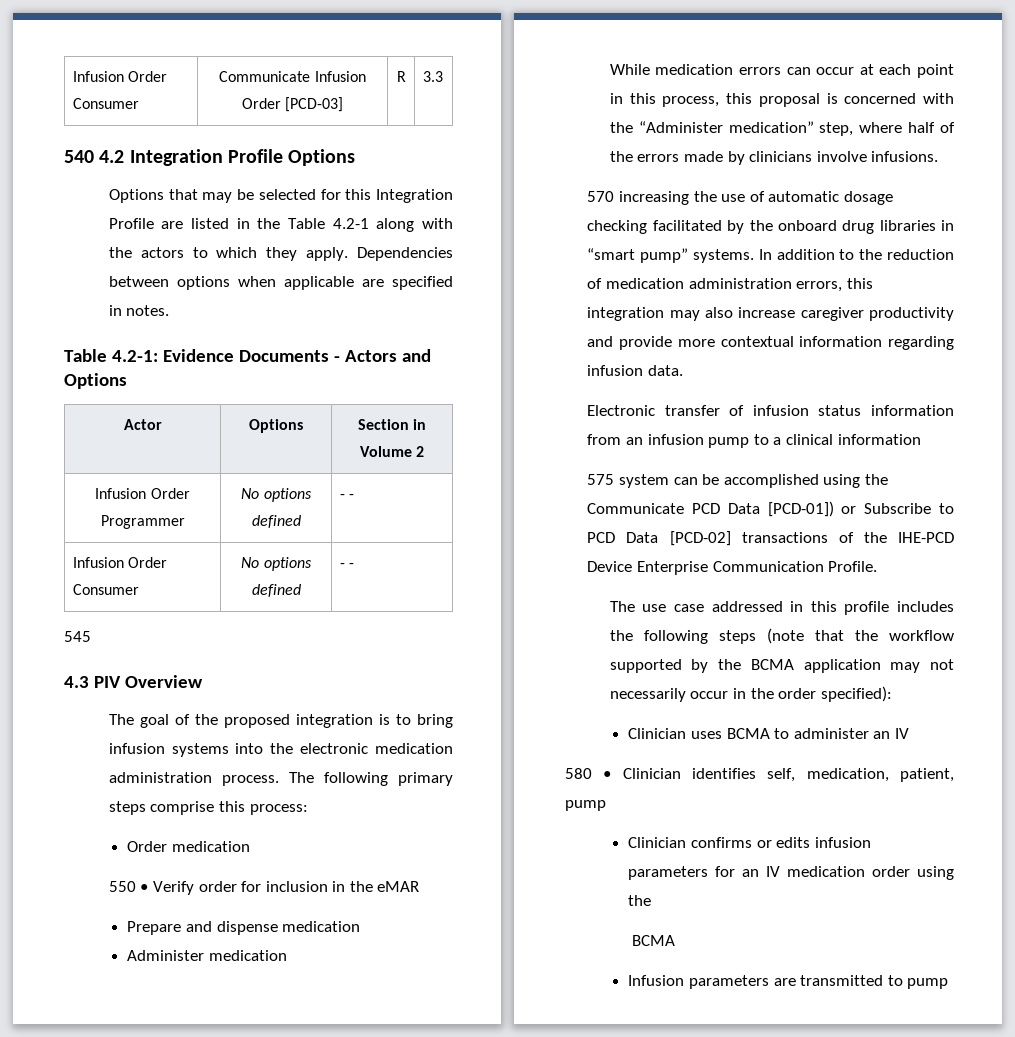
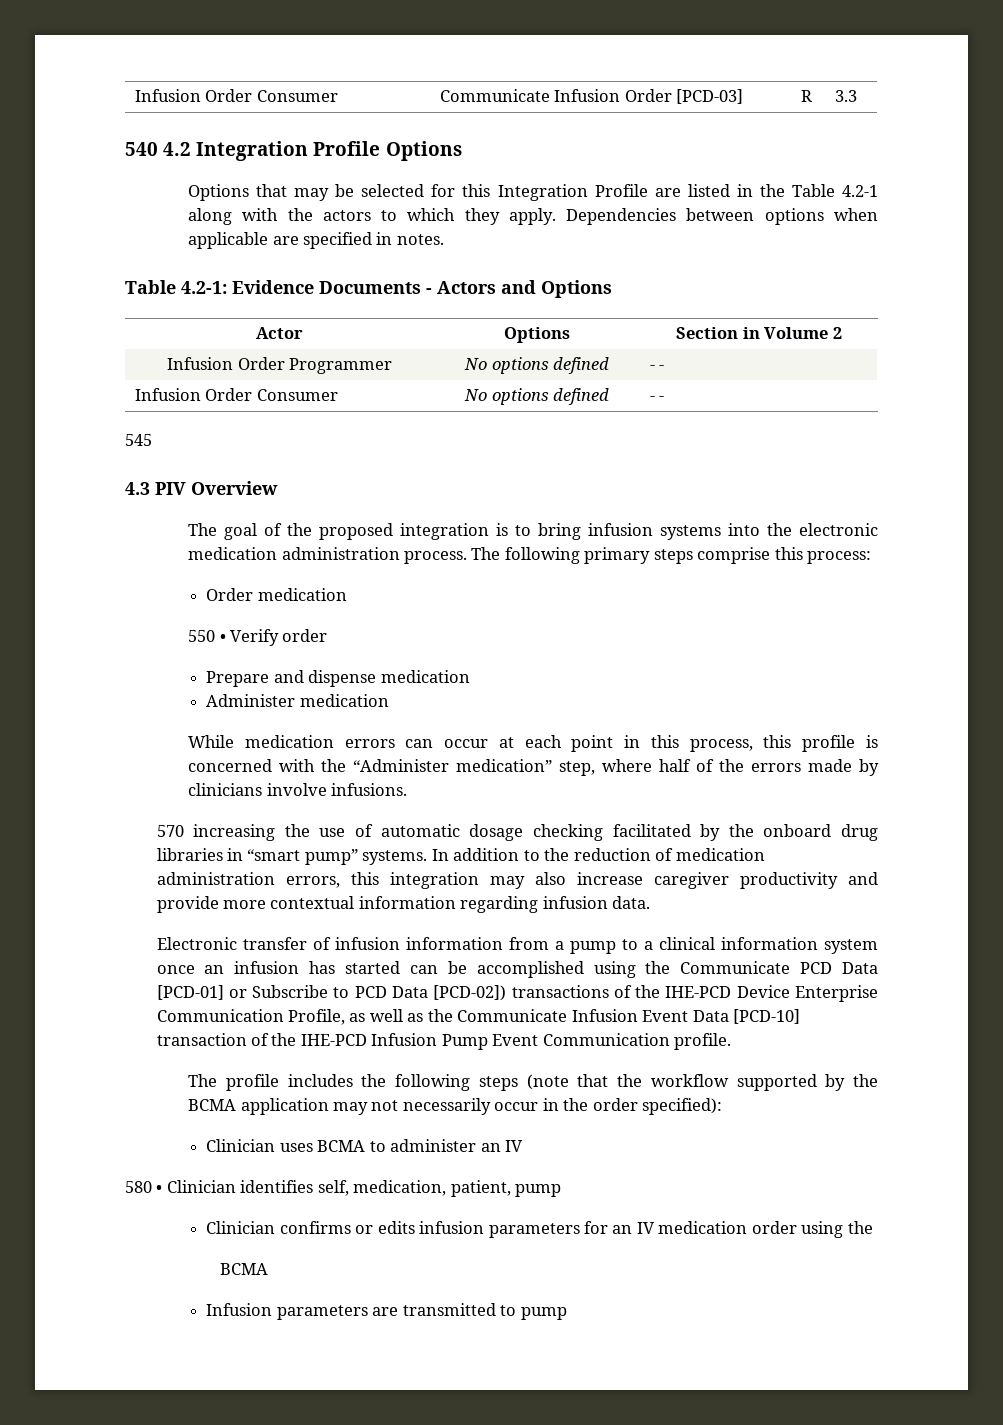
[241,881,420,892] for inclusion in the eMAR -> (328, 635) none
[758,93,820,107] proposal -> [802,735,856,752] profile
[818,405,862,416] status -> (400, 943) none
[625,434,704,445] an infusion -> [554,941,564,950] a
[587,474,669,488] // 575 system -> [824,939,878,954] [156,961,401,974] system once an infusion has started
[767,501,834,517] [PCD-01]) -> [156,985,224,1000] [PCD-01]
[669,531,731,546] [PCD-02] -> [433,985,507,1001] [PCD-02])
[828,561,878,572] [609,601,837,612] Profile. // The use case addressed in this -> [288,1009,801,1025] [156,1033,732,1050] [188,1074,218,1087] Profile, as well as the Communicate Infusion Event Data [PCD-10] transaction of the IHE-PCD Infusion Pump Event Communication profile. // The

